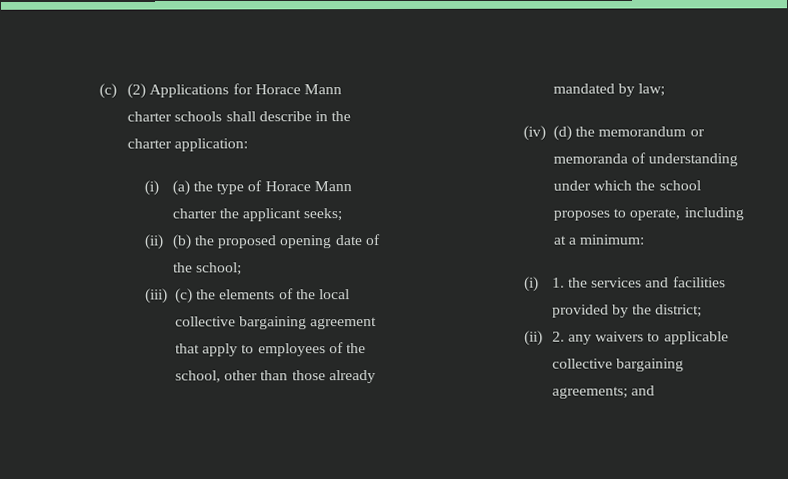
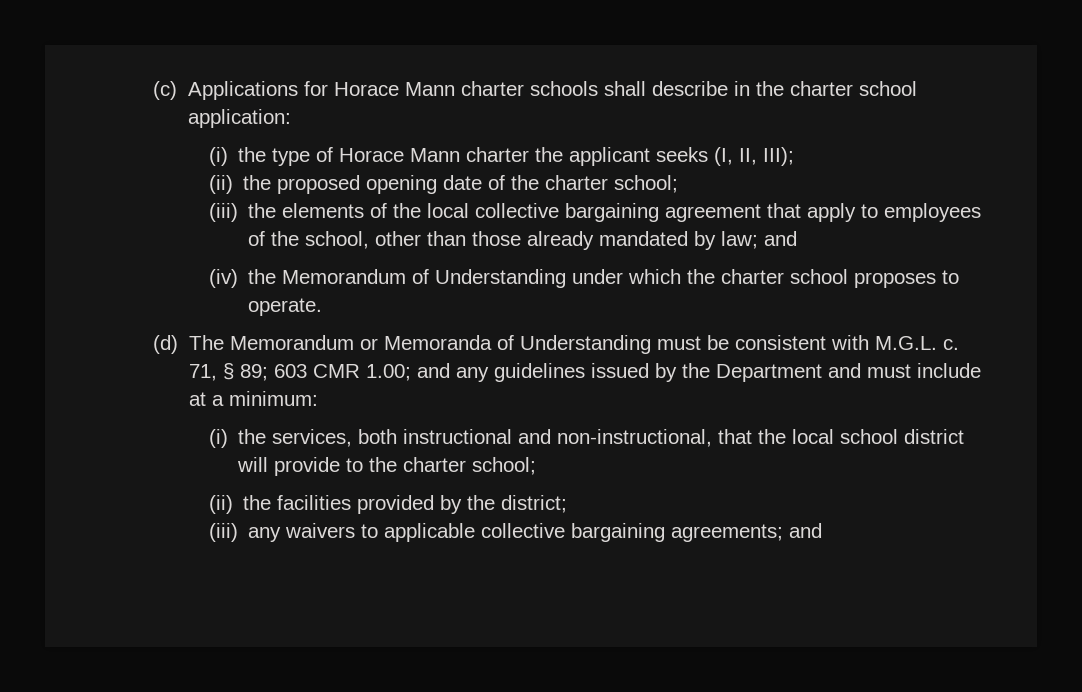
[99,83,147,99] (c) (2) -> [153,81,178,100] (c)
(173, 143) none -> [858,81,917,96] school
[171,180,190,196] (a) -> (228, 156) none
[303,208,343,222] [144,234,192,250] seeks; // (ii) (b) -> [655,147,794,166] [208,175,233,194] seeks (I, II, III); // (ii)
(193, 267) none -> [544,175,608,190] charter
[174,288,193,304] (c) -> (238, 212) none
(666, 90) none -> [763,231,797,246] and
[552,125,705,141] [552,152,739,167] (d) the memorandum or memoranda of understanding -> [247,269,566,288] the Memorandum of Understanding
(656, 185) none -> [720,269,784,284] charter
[629,207,744,221] [552,234,646,245] [524,276,670,292] operate, including at a minimum: // (i) 1. the services and -> [247,298,322,316] [153,335,959,354] [188,363,981,382] [188,391,318,406] [208,429,964,448] [236,457,536,476] [208,495,271,514] operate. // (d) The Memorandum or Memoranda of Understanding must be consistent with M.G.L. c. 71, § 89; 603 CMR 1.00; and any guidelines issued by the Department and must include at a minimum: // (i) the services, both instructional and non-instructional, that the local school district will provide to the charter school; // (ii) the
[524,330,565,346] (ii) 2. -> [208,523,238,542] (iii)

